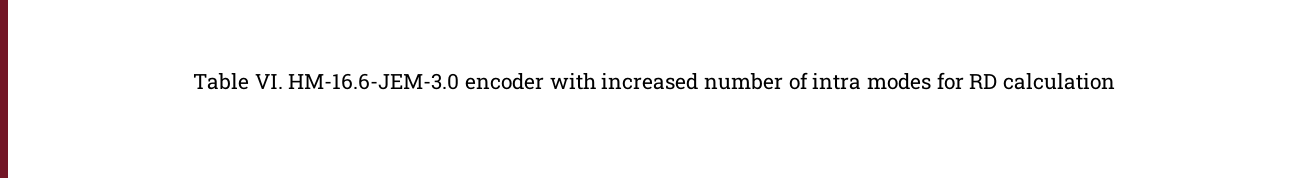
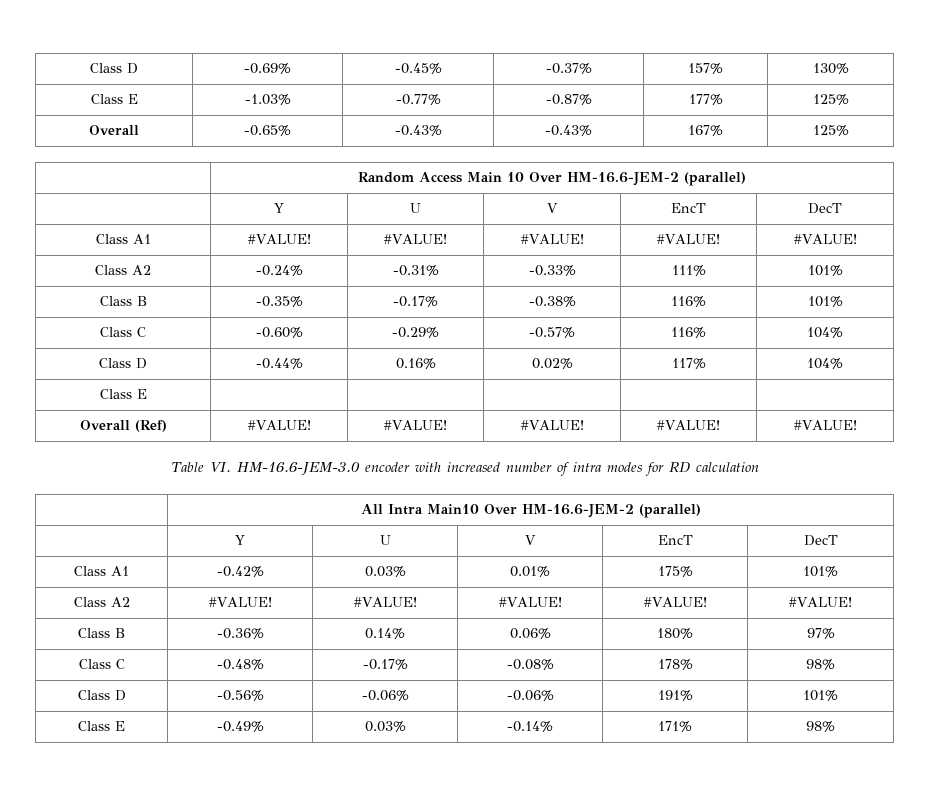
(192, 81) none -> [90,63,138,74] [244,63,291,74] [394,63,442,74] [545,63,592,74] [688,63,723,74] [812,63,849,74] [90,94,138,104] [244,94,291,105] [395,94,441,105] [545,94,592,105] [688,94,723,105] [812,94,849,105] [89,125,139,135] [244,125,291,136] [394,125,442,136] [545,125,592,136] [688,125,723,136] [812,125,849,136] [358,172,746,186] [274,203,284,213] [410,203,421,213] [547,203,558,213] [671,203,706,213] [808,203,842,214] [95,234,151,244] [247,234,311,244] [384,234,448,244] [520,234,584,244] [657,234,721,244] [793,234,857,244] [95,265,151,275] [255,265,303,276] [392,265,439,276] [528,265,576,276] [671,265,706,276] [807,265,843,276] [99,296,147,306] [255,296,303,307] [393,296,438,307] [528,296,576,307] [671,296,706,307] [807,296,843,307] [100,327,146,337] [255,327,303,338] [392,327,439,338] [529,327,575,338] [671,327,706,338] [807,327,843,338] [99,358,147,369] [255,358,303,369] [395,358,436,369] [531,358,573,369] [671,358,706,369] [807,358,843,369] [99,389,147,399] [79,420,167,432] [247,420,311,430] [384,420,448,430] [520,420,584,430] [657,420,721,430] [793,420,857,430] Class D | -0.69% | -0.45% | -0.37% | 157% | 130% // Class E | -1.03% | -0.77% | -0.87% | 177% | 125% // Overall | -0.65% | -0.43% | -0.43% | 167% | 125% // | Random Access Main 10 Over HM-16.6-JEM-2 (parallel) // | Y | U | V | EncT | DecT // Class A1 | #VALUE! | #VALUE! | #VALUE! | #VALUE! | #VALUE! // Class A2 | -0.24% | -0.31% | -0.33% | 111% | 101% // Class B | -0.35% | -0.17% | -0.38% | 116% | 101% // Class C | -0.60% | -0.29% | -0.57% | 116% | 104% // Class D | -0.44% | 0.16% | 0.02% | 117% | 104% // Class E | | | | | // Overall (Ref) | #VALUE! | #VALUE! | #VALUE! | #VALUE! | #VALUE! //
(1116, 81) none -> [360,504,701,518] [235,535,245,545] [379,535,391,545] [525,535,536,545] [657,535,693,545] [803,535,838,546] [74,566,129,576] [216,566,264,577] [364,566,406,577] [510,566,550,577] [657,566,693,577] [803,566,838,577] [73,597,130,607] [208,597,272,607] [353,597,417,607] [498,597,562,607] [643,597,707,607] [789,597,853,607] [78,628,125,638] [216,628,264,639] [365,628,405,639] [509,628,551,639] [657,628,693,639] [806,628,835,639] [78,659,125,669] [216,659,264,670] [362,659,408,670] [506,659,554,670] [657,659,693,670] [806,659,835,670] [77,690,126,701] [216,690,264,701] [361,690,409,701] [506,690,554,701] [657,690,693,701] [803,690,838,701] [78,721,125,731] [216,721,264,732] [364,721,406,732] [507,721,553,732] [658,721,692,732] [806,721,835,732] // | All Intra Main10 Over HM-16.6-JEM-2 (parallel) // | Y | U | V | EncT | DecT // Class A1 | -0.42% | 0.03% | 0.01% | 175% | 101% // Class A2 | #VALUE! | #VALUE! | #VALUE! | #VALUE! | #VALUE! // Class B | -0.36% | 0.14% | 0.06% | 180% | 97% // Class C | -0.48% | -0.17% | -0.08% | 178% | 98% // Class D | -0.56% | -0.06% | -0.06% | 191% | 101% // Class E | -0.49% | 0.03% | -0.14% | 171% | 98%

